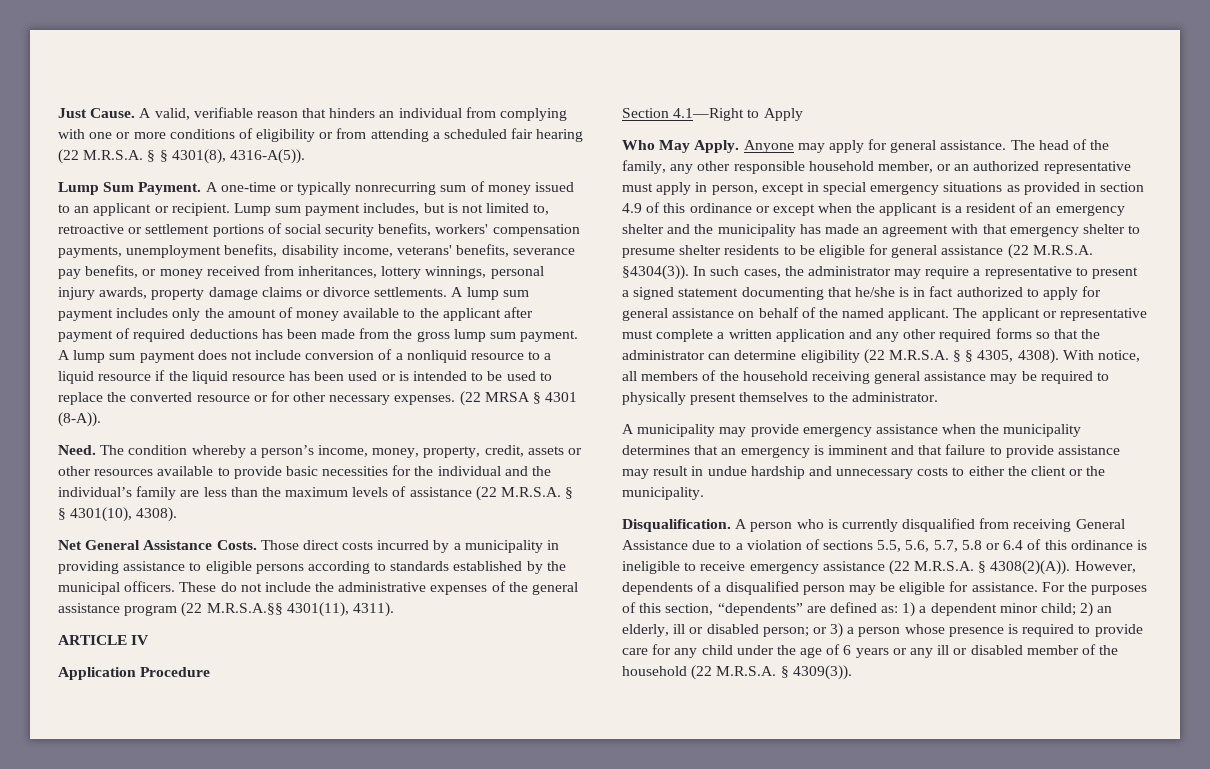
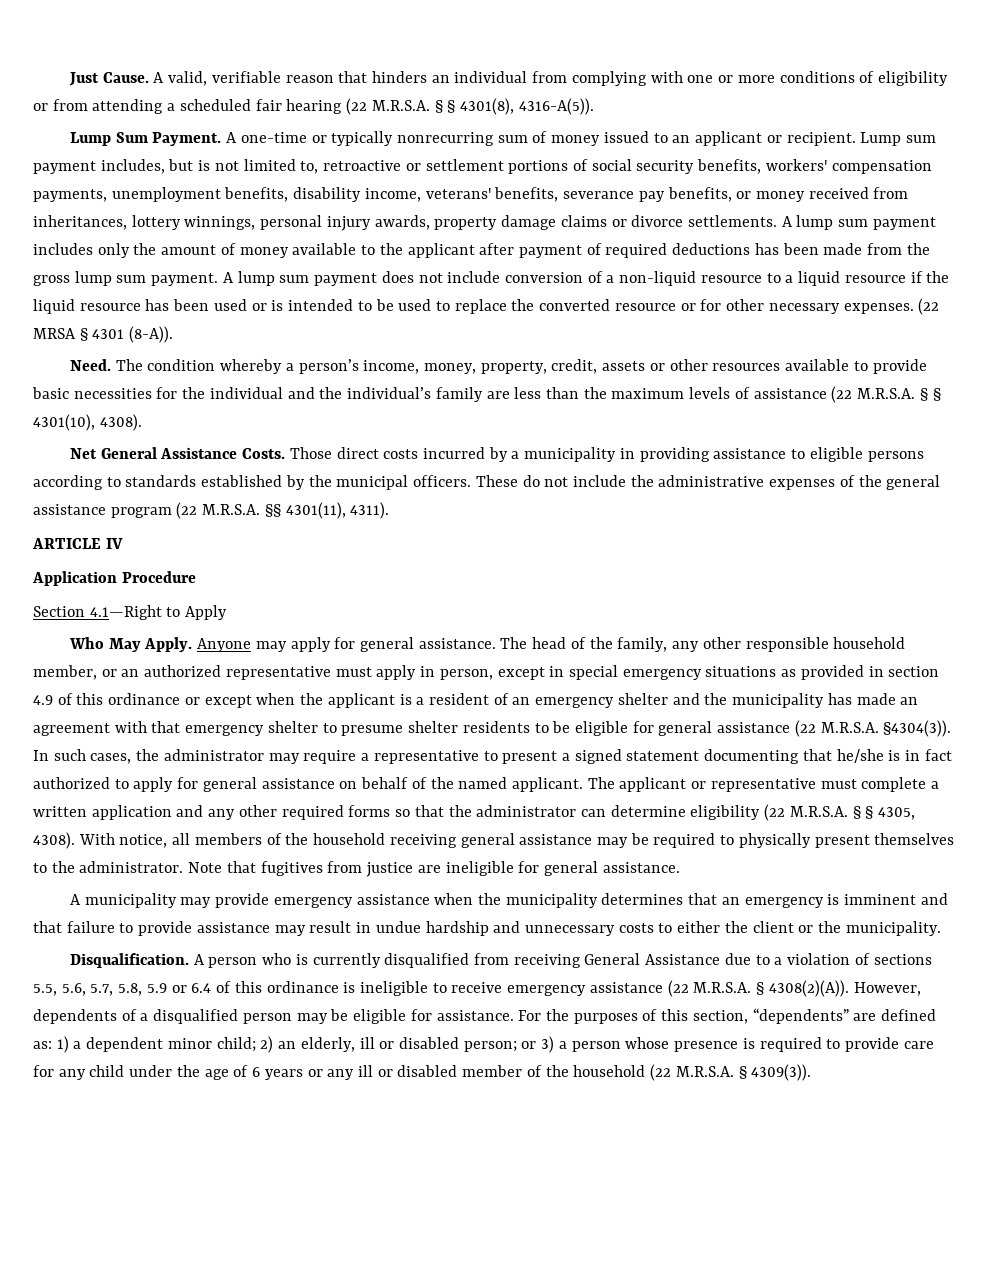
[406,350,467,363] nonliquid -> [619,271,697,286] non-liquid
[206,603,283,615] M.R.S.A.§§ -> [202,504,281,517] M.R.S.A. §§
(938, 397) none -> [188,861,680,877] Note that fugitives from justice are ineligible for general assistance.
[961,540,982,550] 5.8 -> [118,983,167,996] 5.8, 5.9

